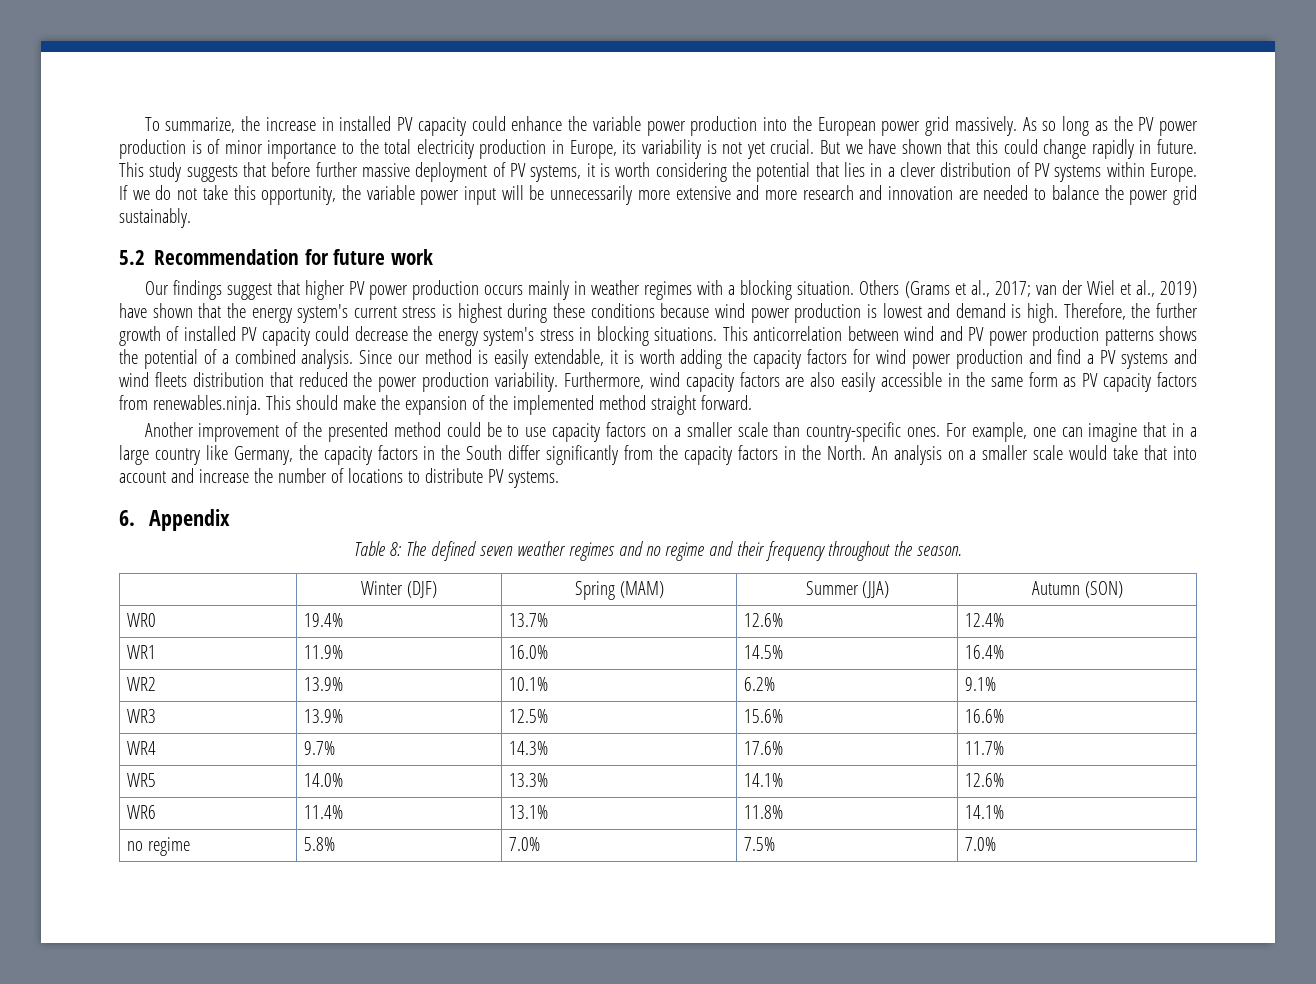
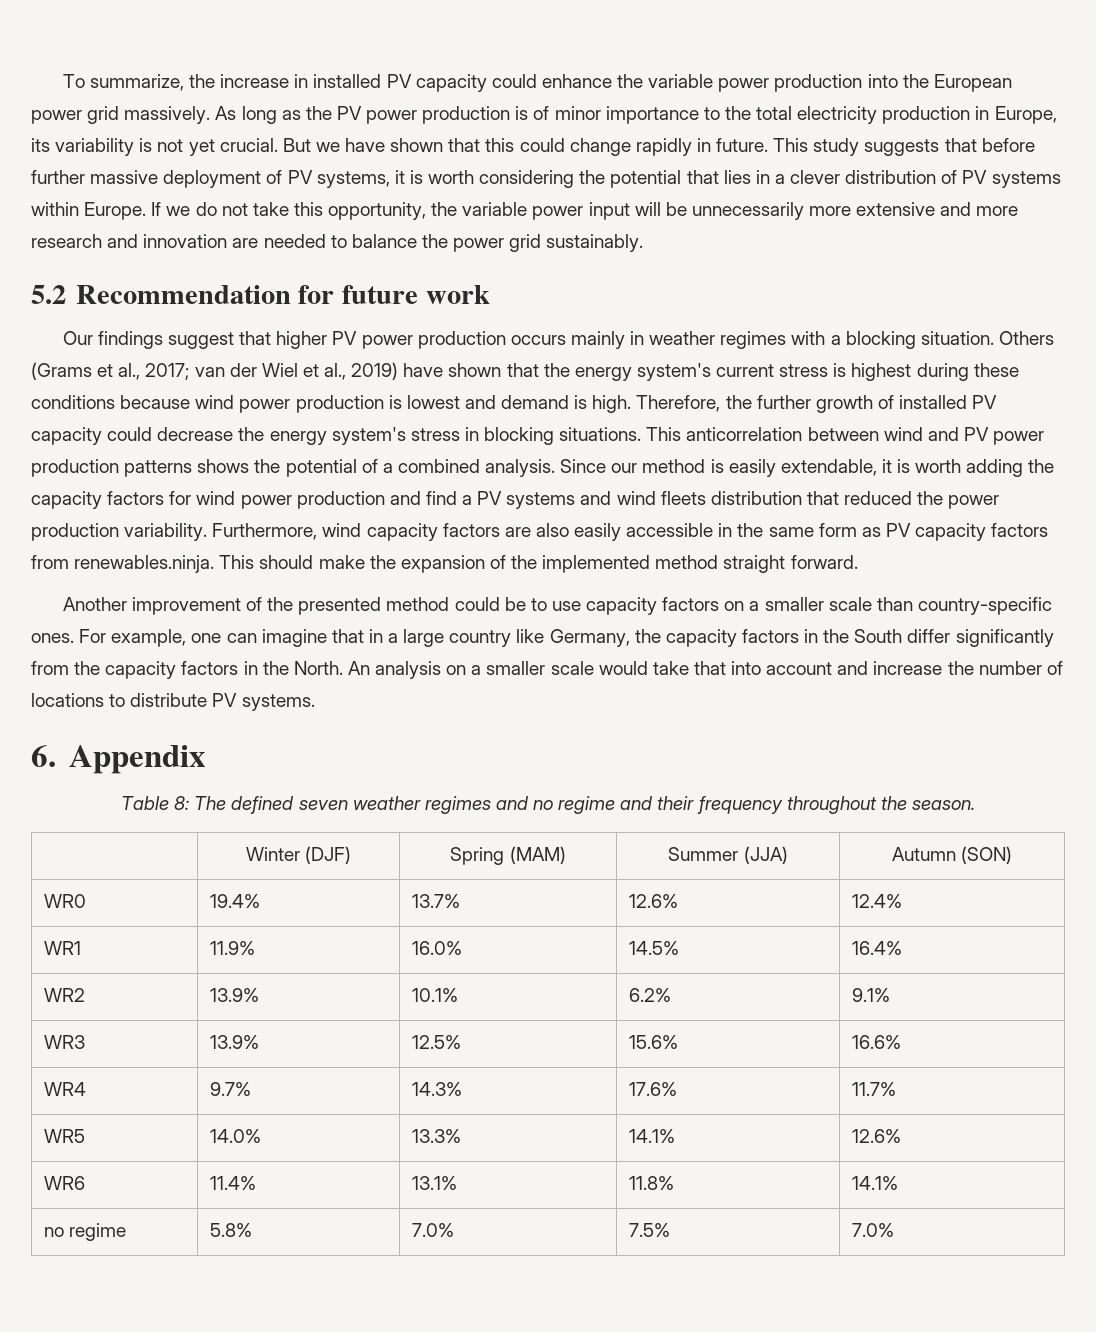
[1042,121,1057,131] so -> (237, 113) none

